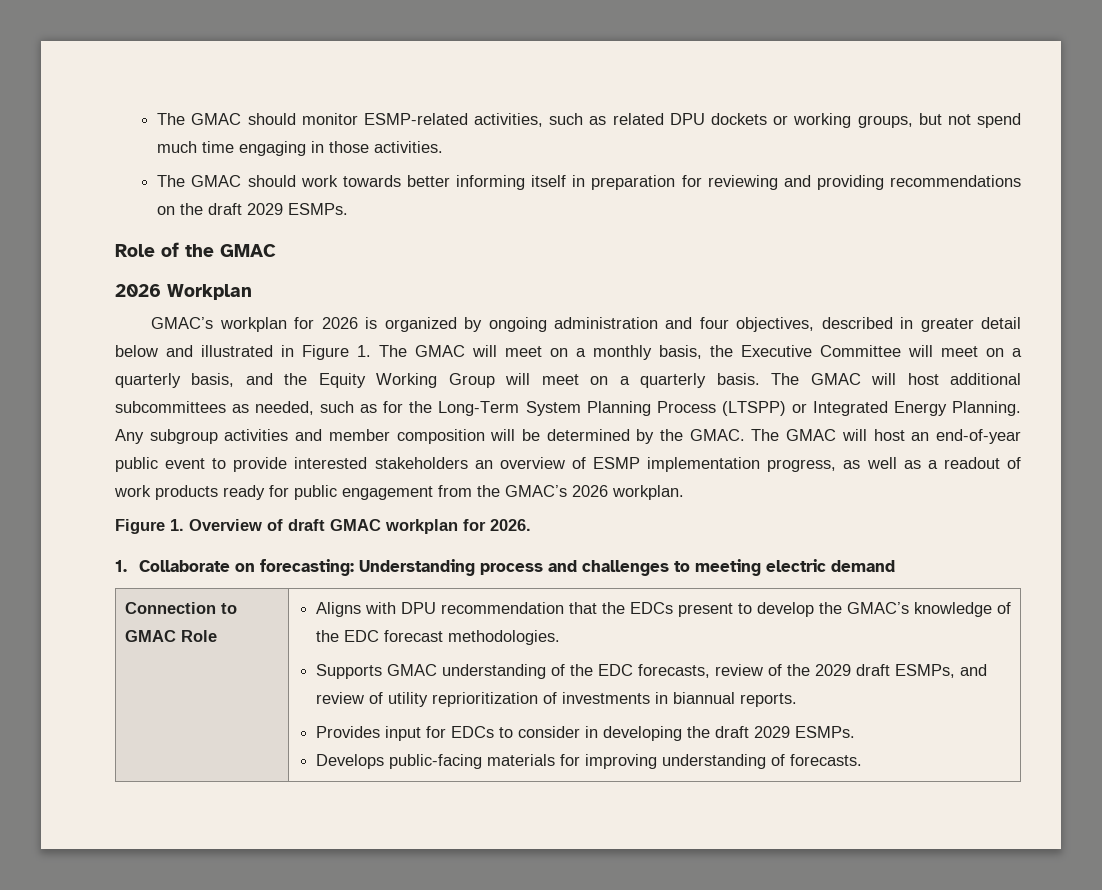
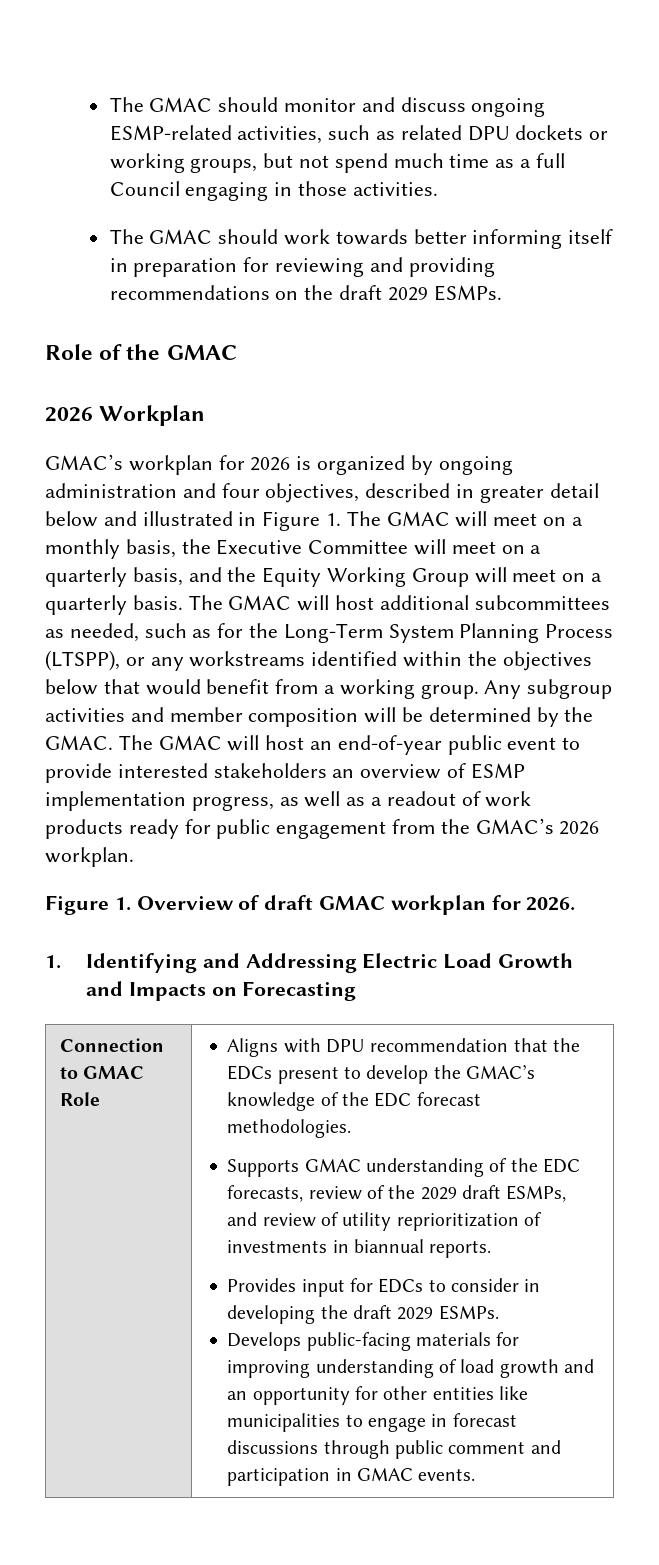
(358, 119) none -> [361,97,546,117] and discuss ongoing
(235, 147) none -> [495,153,565,168] [109,181,180,196] as a full Council
[721,401,1022,416] (LTSPP) or Integrated Energy Planning. -> [45,650,592,671] [45,679,479,699] (LTSPP), or any workstreams identified within the objectives below that would benefit from a working group.
[139,559,896,576] Collaborate on forecasting: Understanding process and challenges to meeting electric demand -> [85,953,573,973] [85,981,357,1001] Identifying and Addressing Electric Load Growth and Impacts on Forecasting
[789,754,862,766] forecasts. -> [460,1359,594,1378] [227,1386,528,1405] [227,1413,517,1432] [227,1440,561,1459] [227,1468,476,1486] load growth and an opportunity for other entities like municipalities to engage in forecast discussions through public comment and participation in GMAC events.

